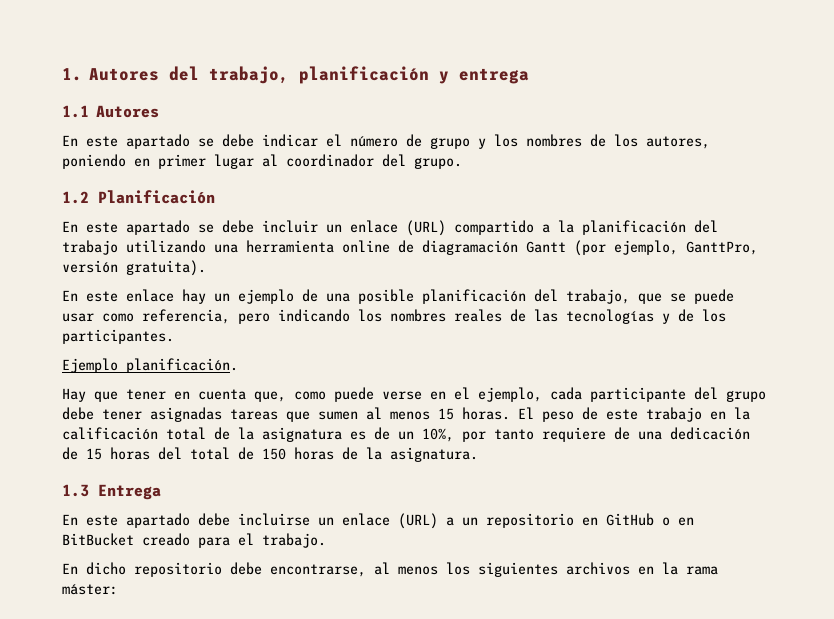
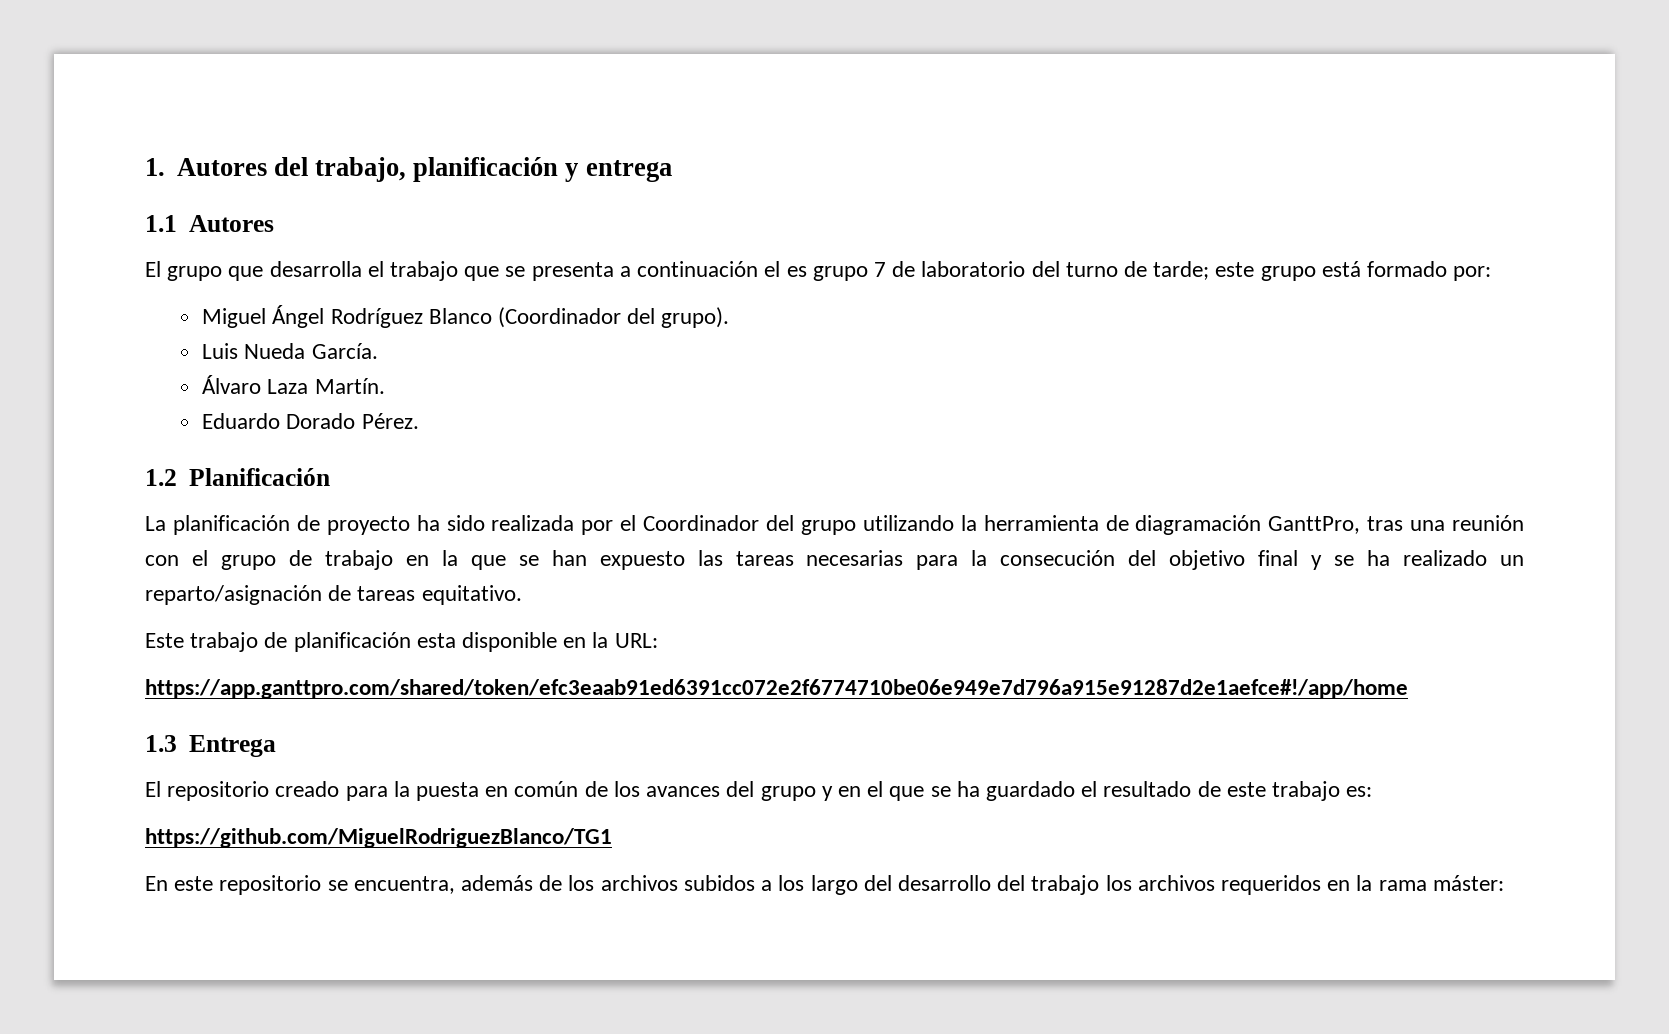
[62,134,710,149] [62,154,462,169] [62,190,215,204] [62,220,718,236] [62,240,758,256] [62,260,206,276] [62,289,734,304] [62,309,726,324] [62,329,174,344] [62,358,238,373] [62,387,766,402] [62,407,750,422] [62,427,750,442] [62,447,478,462] [62,484,161,500] [62,513,694,529] [62,533,326,548] [62,562,630,577] En este apartado se debe indicar el número de grupo y los nombres de los autores, poniendo en primer lugar al coordinador del grupo. // 1.2 Planificación // En este apartado se debe incluir un enlace (URL) compartido a la planificación del trabajo utilizando una herramienta online de diagramación Gantt (por ejemplo, GanttPro, versión gratuita). // En este enlace hay un ejemplo de una posible planificación del trabajo, que se puede usar como referencia, pero indicando los nombres reales de las tecnologías y de los participantes. // Ejemplo planificación. // Hay que tener en cuenta que, como puede verse en el ejemplo, cada participante del grupo debe tener asignadas tareas que sumen al menos 15 horas. El peso de este trabajo en la calificación total de la asignatura es de un 10%, por tanto requiere de una dedicación de 15 horas del total de 150 horas de la asignatura. // 1.3 Entrega // En este apartado debe incluirse un enlace (URL) a un repositorio en GitHub o en BitBucket creado para el trabajo. // En dicho repositorio debe encontrarse, al menos los siguientes archivos -> [145,261,1492,281] [202,305,730,328] [202,343,378,359] [202,375,385,394] [202,413,419,429] [145,468,330,486] [145,515,1524,535] [145,550,1524,570] [145,585,522,605] [145,632,658,652] [145,679,1408,699] [145,735,276,757] [145,781,1373,801] [145,828,612,848] [145,875,1321,895] El grupo que desarrolla el trabajo que se presenta a continuación el es grupo 7 de laboratorio del turno de tarde; este grupo está formado por: // Miguel Ángel Rodríguez Blanco (Coordinador del grupo). // Luis Nueda García. // Álvaro Laza Martín. // Eduardo Dorado Pérez. // 1.2 Planificación // La planificación de proyecto ha sido realizada por el Coordinador del grupo utilizando la herramienta de diagramación GanttPro, tras una reunión con el grupo de trabajo en la que se han expuesto las tareas necesarias para la consecución del objetivo final y se ha realizado un reparto/asignación de tareas equitativo. // Este trabajo de planificación esta disponible en la URL: // https://app.ganttpro.com/shared/token/efc3eaab91ed6391cc072e2f6774710be06e949e7d796a915e91287d2e1aefce#!/app/home // 1.3 Entrega // El repositorio creado para la puesta en común de los avances del grupo y en el que se ha guardado el resultado de este trabajo es: // https://github.com/MiguelRodriguezBlanco/TG1 // En este repositorio se encuentra, además de los archivos subidos a los largo del desarrollo del trabajo los archivos requeridos

